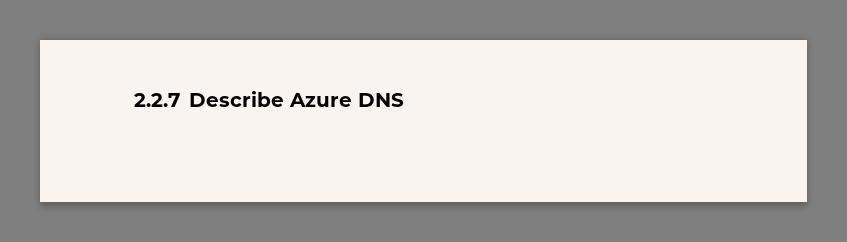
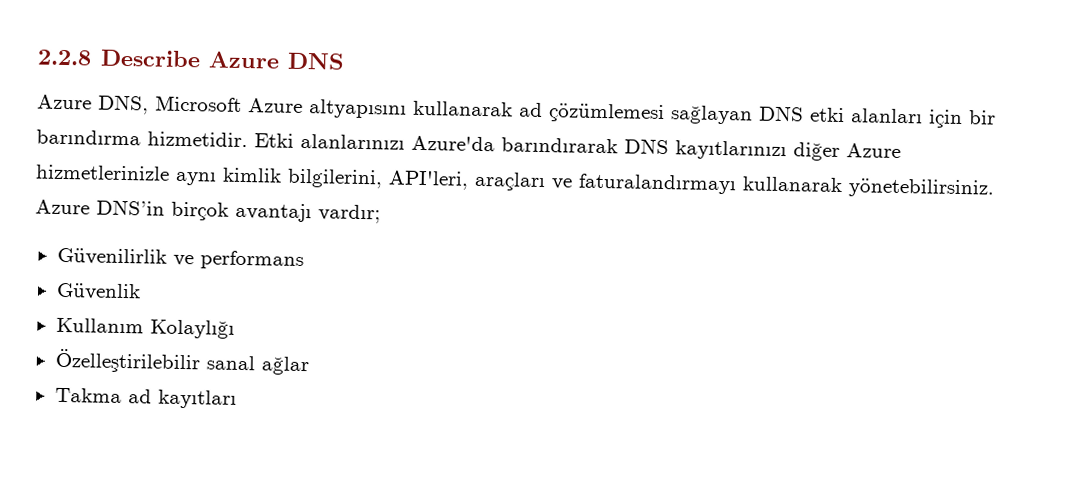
[134,93,180,107] 2.2.7 -> [37,49,92,66] 2.2.8
(405, 100) none -> [37,94,996,129] [36,129,901,161] [35,164,995,199] [35,199,381,224] [56,247,304,271] [55,282,141,301] [55,317,235,339] [54,348,309,376] [54,387,237,409] // Azure DNS, Microsoft Azure altyapısını kullanarak ad çözümlemesi sağlayan DNS etki alanları için bir barındırma hizmetidir. Etki alanlarınızı Azure'da barındırarak DNS kayıtlarınızı diğer Azure hizmetlerinizle aynı kimlik bilgilerini, API'leri, araçları ve faturalandırmayı kullanarak yönetebilirsiniz. Azure DNS’in birçok avantajı vardır; // Güvenilirlik ve performans // Güvenlik // Kullanım Kolaylığı // Özelleştirilebilir sanal ağlar // Takma ad kayıtları

